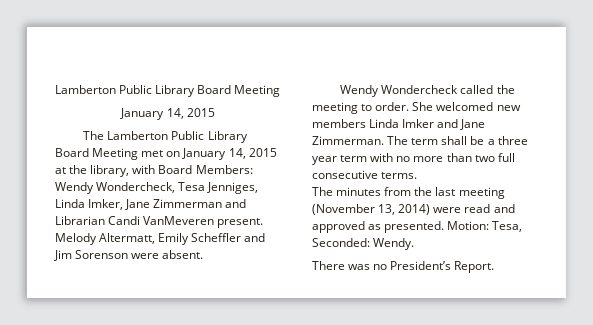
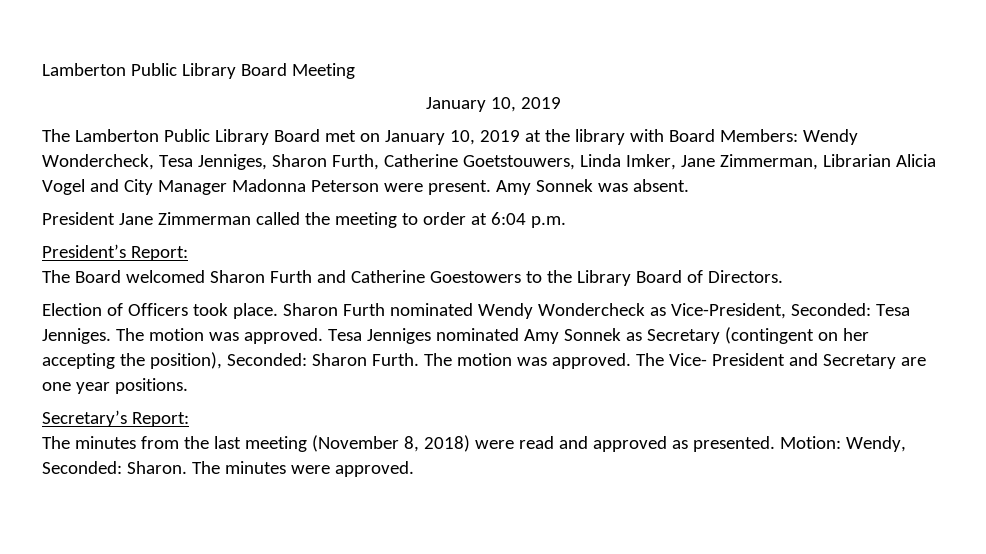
[166,108,215,119] 14, 2015 -> [490,97,561,112] 10, 2019
[92,148,139,160] Meeting -> (320, 135) none
[228,148,277,159] 14, 2015 -> [449,130,520,145] 10, 2019
[90,165,130,177] library, -> [574,129,625,145] library
[55,199,247,210] [55,216,264,228] [55,233,266,245] [54,250,204,261] [340,85,515,97] [312,102,521,114] [312,119,486,130] [312,136,528,145] [312,153,515,165] [312,170,418,179] Linda Imker, Jane Zimmerman and Librarian Candi VanMeveren present. Melody Altermatt, Emily Scheffler and Jim Sorenson were absent. // Wendy Wondercheck called the meeting to order. She welcomed new members Linda Imker and Jane Zimmerman. The term shall be a three year term with no more than two full consecutive terms. -> [271,154,936,170] [42,179,689,195] [42,212,566,228] [42,244,188,261] [42,270,783,286] [42,303,910,319] [42,327,869,344] [42,352,926,369] [42,378,188,394] [42,410,189,427] Sharon Furth, Catherine Goetstouwers, Linda Imker, Jane Zimmerman, Librarian Alicia Vogel and City Manager Madonna Peterson were present. Amy Sonnek was absent. // President Jane Zimmerman called the meeting to order at 6:04 p.m. // President’s Report: // The Board welcomed Sharon Furth and Catherine Goestowers to the Library Board of Directors. // Election of Officers took place. Sharon Furth nominated Wendy Wondercheck as Vice-President, Seconded: Tesa Jenniges. The motion was approved. Tesa Jenniges nominated Amy Sonnek as Secretary (contingent on her accepting the position), Seconded: Sharon Furth. The motion was approved. The Vice- President and Secretary are one year positions. // Secretary’s Report:
[378,204,431,215] 13, 2014) -> [403,435,470,452] 8, 2018)
[492,221,523,232] [312,238,415,250] [312,261,495,273] Tesa, Seconded: Wendy. // There was no President’s Report. -> [845,436,906,452] [42,461,414,477] Wendy, Seconded: Sharon. The minutes were approved.

